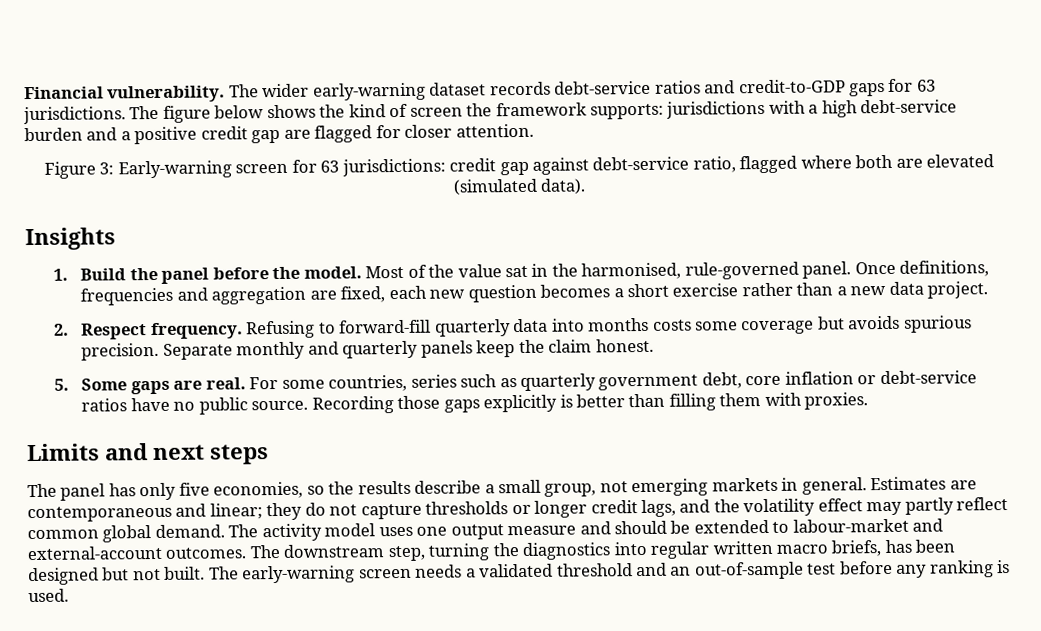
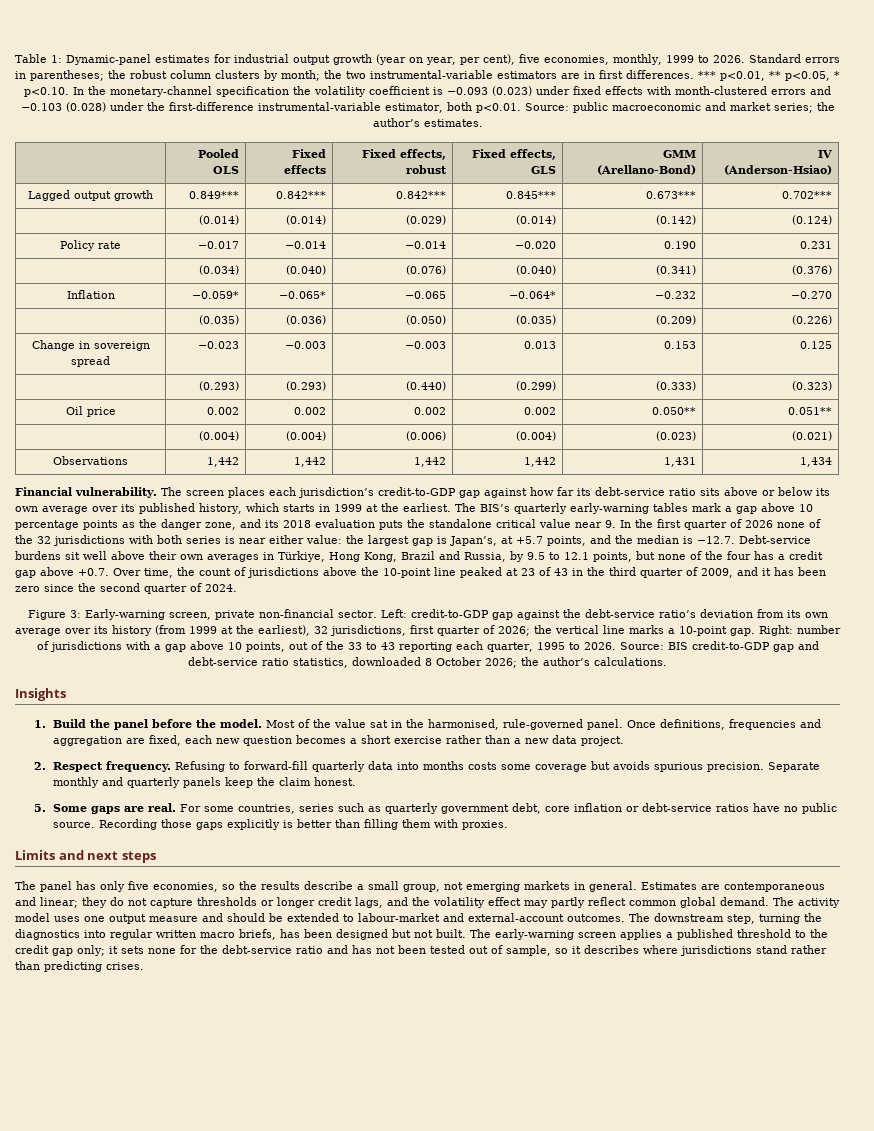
[24,78,936,103] [23,99,958,125] [24,123,534,145] [43,154,995,179] [452,178,587,196] Financial vulnerability. The wider early-warning dataset records debt-service ratios and credit-to-GDP gaps for 63 jurisdictions. The figure below shows the kind of screen the framework supports: jurisdictions with a high debt-service burden and a positive credit gap are flagged for closer attention. // Figure 3: Early-warning screen for 63 jurisdictions: credit gap against debt-service ratio, flagged where both are elevated (simulated data). -> [15,54,840,65] [15,70,840,81] [24,86,831,97] [20,102,835,113] [372,118,483,127] [197,149,239,158] [212,166,239,174] [291,149,326,158] [283,165,326,174] [361,149,446,160] [405,165,447,174] [471,149,556,160] [530,166,556,174] [662,150,696,158] [596,165,696,175] [817,150,832,158] [723,165,832,175] [27,190,153,201] [188,191,239,199] [275,191,326,199] [395,191,446,199] [505,191,556,199] [645,191,696,199] [781,191,832,199] [198,215,239,225] [285,215,326,225] [405,215,446,225] [515,215,556,225] [655,215,696,225] [791,215,832,225] [59,240,121,251] [197,241,239,249] [284,241,326,249] [404,241,446,249] [514,241,556,249] [663,241,696,249] [799,241,832,249] [198,265,239,275] [285,265,326,275] [405,265,446,275] [515,265,556,275] [655,265,696,275] [791,265,832,275] [66,290,115,299] [191,291,239,299] [278,291,326,299] [404,291,446,299] [508,291,556,299] [654,291,696,299] [790,291,832,299] [198,315,239,325] [285,315,326,325] [405,315,446,325] [515,315,556,325] [655,315,696,325] [791,315,832,325] [31,340,150,351] [71,356,110,367] [197,341,239,349] [284,341,326,349] [404,341,446,349] [523,341,556,349] [663,341,696,349] [799,341,832,349] [198,381,239,391] [285,381,326,391] [405,381,446,391] [515,381,556,391] [655,381,696,391] [791,381,832,391] [65,406,116,417] [206,407,239,415] [293,407,326,415] [413,407,446,415] [523,407,556,415] [651,407,696,415] [787,407,832,415] [198,431,239,441] [285,431,326,441] [405,431,446,441] [515,431,556,441] [655,431,696,441] [791,431,832,441] [52,456,128,465] [206,457,239,467] [293,457,326,467] [413,457,446,467] [523,457,556,467] [663,457,696,467] [799,457,832,467] [15,487,830,498] [15,503,813,514] [15,519,821,530] [15,535,811,546] [15,551,823,562] [15,567,826,578] [15,583,237,594] [27,609,828,620] [15,625,841,636] [36,641,819,652] [188,657,667,668] Table 1: Dynamic-panel estimates for industrial output growth (year on year, per cent), five economies, monthly, 1999 to 2026. Standard errors in parentheses; the robust column clusters by month; the two instrumental-variable estimators are in first differences. *** p<0.01, ** p<0.05, * p<0.10. In the monetary-channel specification the volatility coefficient is −0.093 (0.023) under fixed effects with month-clustered errors and −0.103 (0.028) under the first-difference instrumental-variable estimator, both p<0.01. Source: public macroeconomic and market series; the author’s estimates. // | Pooled OLS | Fixed effects | Fixed effects, robust | Fixed effects, GLS | GMM (Arellano-Bond) | IV (Anderson-Hsiao) // Lagged output growth | 0.849*** | 0.842*** | 0.842*** | 0.845*** | 0.673*** | 0.702*** // | (0.014) | (0.014) | (0.029) | (0.014) | (0.142) | (0.124) // Policy rate | −0.017 | −0.014 | −0.014 | −0.020 | 0.190 | 0.231 // | (0.034) | (0.040) | (0.076) | (0.040) | (0.341) | (0.376) // Inflation | −0.059* | −0.065* | −0.065 | −0.064* | −0.232 | −0.270 // | (0.035) | (0.036) | (0.050) | (0.035) | (0.209) | (0.226) // Change in sovereign spread | −0.023 | −0.003 | −0.003 | 0.013 | 0.153 | 0.125 // | (0.293) | (0.293) | (0.440) | (0.299) | (0.333) | (0.323) // Oil price | 0.002 | 0.002 | 0.002 | 0.002 | 0.050** | 0.051** // | (0.004) | (0.004) | (0.006) | (0.004) | (0.023) | (0.021) // Observations | 1,442 | 1,442 | 1,442 | 1,442 | 1,431 | 1,434 // Financial vulnerability. The screen places each jurisdiction’s credit-to-GDP gap against how far its debt-service ratio sits above or below its own average over its published history, which starts in 1999 at the earliest. The BIS’s quarterly early-warning tables mark a gap above 10 percentage points as the danger zone, and its 2018 evaluation puts the standalone critical value near 9. In the first quarter of 2026 none of the 32 jurisdictions with both series is near either value: the largest gap is Japan’s, at +5.7 points, and the median is −12.7. Debt-service burdens sit well above their own averages in Türkiye, Hong Kong, Brazil and Russia, by 9.5 to 12.1 points, but none of the four has a credit gap above +0.7. Over time, the count of jurisdictions above the 10-point line peaked at 23 of 43 in the third quarter of 2009, and it has been zero since the second quarter of 2024. // Figure 3: Early-warning screen, private non-financial sector. Left: credit-to-GDP gap against the debt-service ratio’s deviation from its own average over its history (from 1999 at the earliest), 32 jurisdictions, first quarter of 2026; the vertical line marks a 10-point gap. Right: number of jurisdictions with a gap above 10 points, out of the 33 to 43 reporting each quarter, 1995 to 2026. Source: BIS credit-to-GDP gap and debt-service ratio statistics, downloaded 8 October 2026; the author’s calculations.
[415,559,1011,580] [28,588,69,603] needs a validated threshold and an out-of-sample test before any ranking is used. -> [620,929,828,940] [15,945,827,956] [15,961,144,972] applies a published threshold to the credit gap only; it sets none for the debt-service ratio and has not been tested out of sample, so it describes where jurisdictions stand rather than predicting crises.

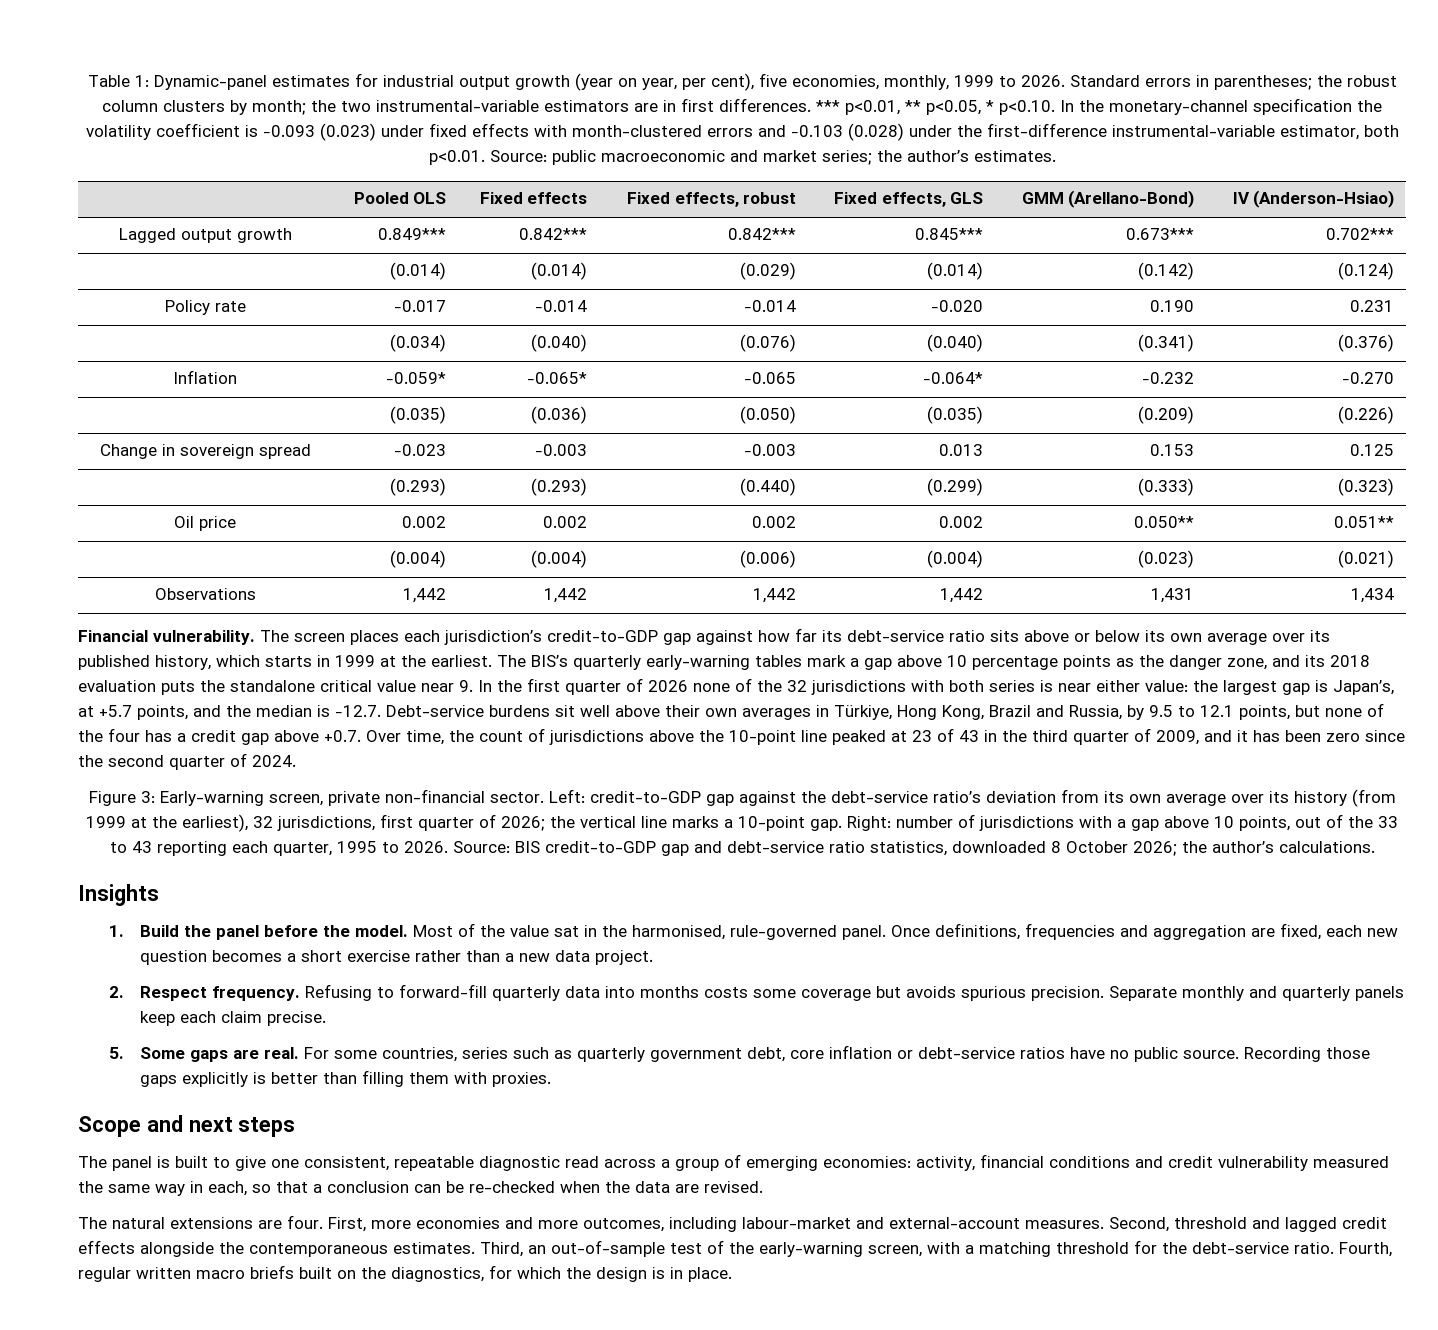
[256,777,356,786] the claim honest. -> [179,1011,326,1026] each claim precise.
[15,850,55,860] Limits -> [78,1116,141,1137] Scope
[76,881,825,892] [15,897,840,908] [15,913,822,924] [15,929,828,940] [15,945,827,956] [15,961,144,972] has only five economies, so the results describe a small group, not emerging markets in general. Estimates are contemporaneous and linear; they do not capture thresholds or longer credit lags, and the volatility effect may partly reflect common global demand. The activity model uses one output measure and should be extended to labour-market and external-account outcomes. The downstream step, turning the diagnostics into regular written macro briefs, has been designed but not built. The early-warning screen applies a published threshold to the credit gap only; it sets none for the debt-service ratio and has not been tested out of sample, so it describes where jurisdictions stand rather than predicting crises. -> [157,1154,1389,1171] [78,1181,763,1196] [78,1215,1387,1232] [78,1240,1392,1257] [78,1265,732,1282] is built to give one consistent, repeatable diagnostic read across a group of emerging economies: activity, financial conditions and credit vulnerability measured the same way in each, so that a conclusion can be re-checked when the data are revised. // The natural extensions are four. First, more economies and more outcomes, including labour-market and external-account measures. Second, threshold and lagged credit effects alongside the contemporaneous estimates. Third, an out-of-sample test of the early-warning screen, with a matching threshold for the debt-service ratio. Fourth, regular written macro briefs built on the diagnostics, for which the design is in place.

